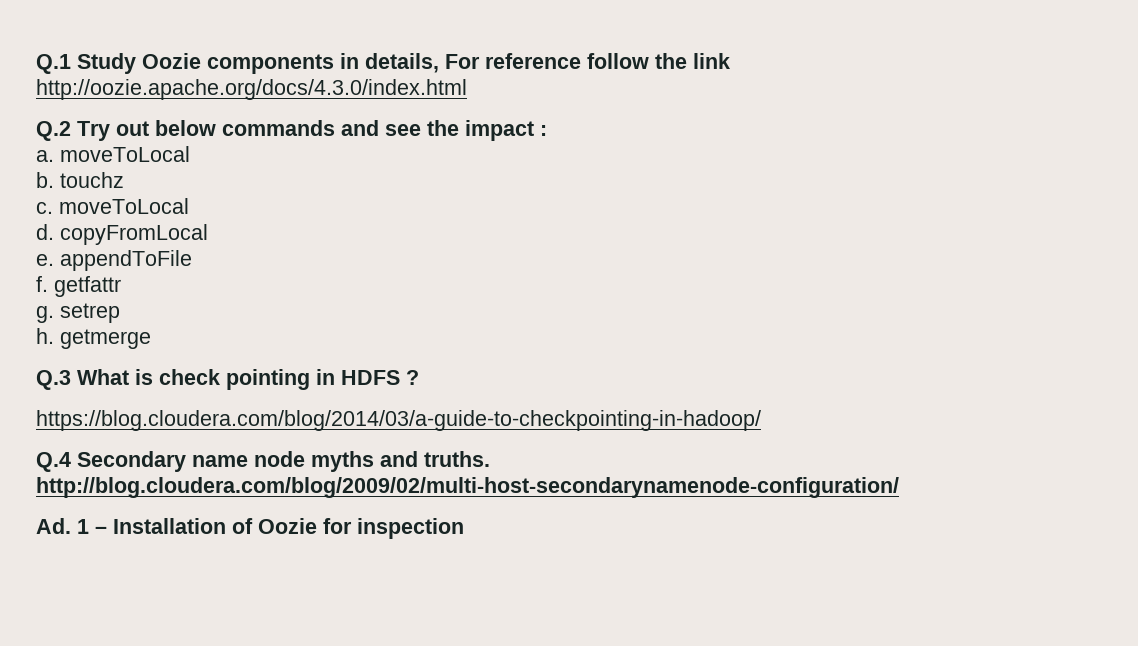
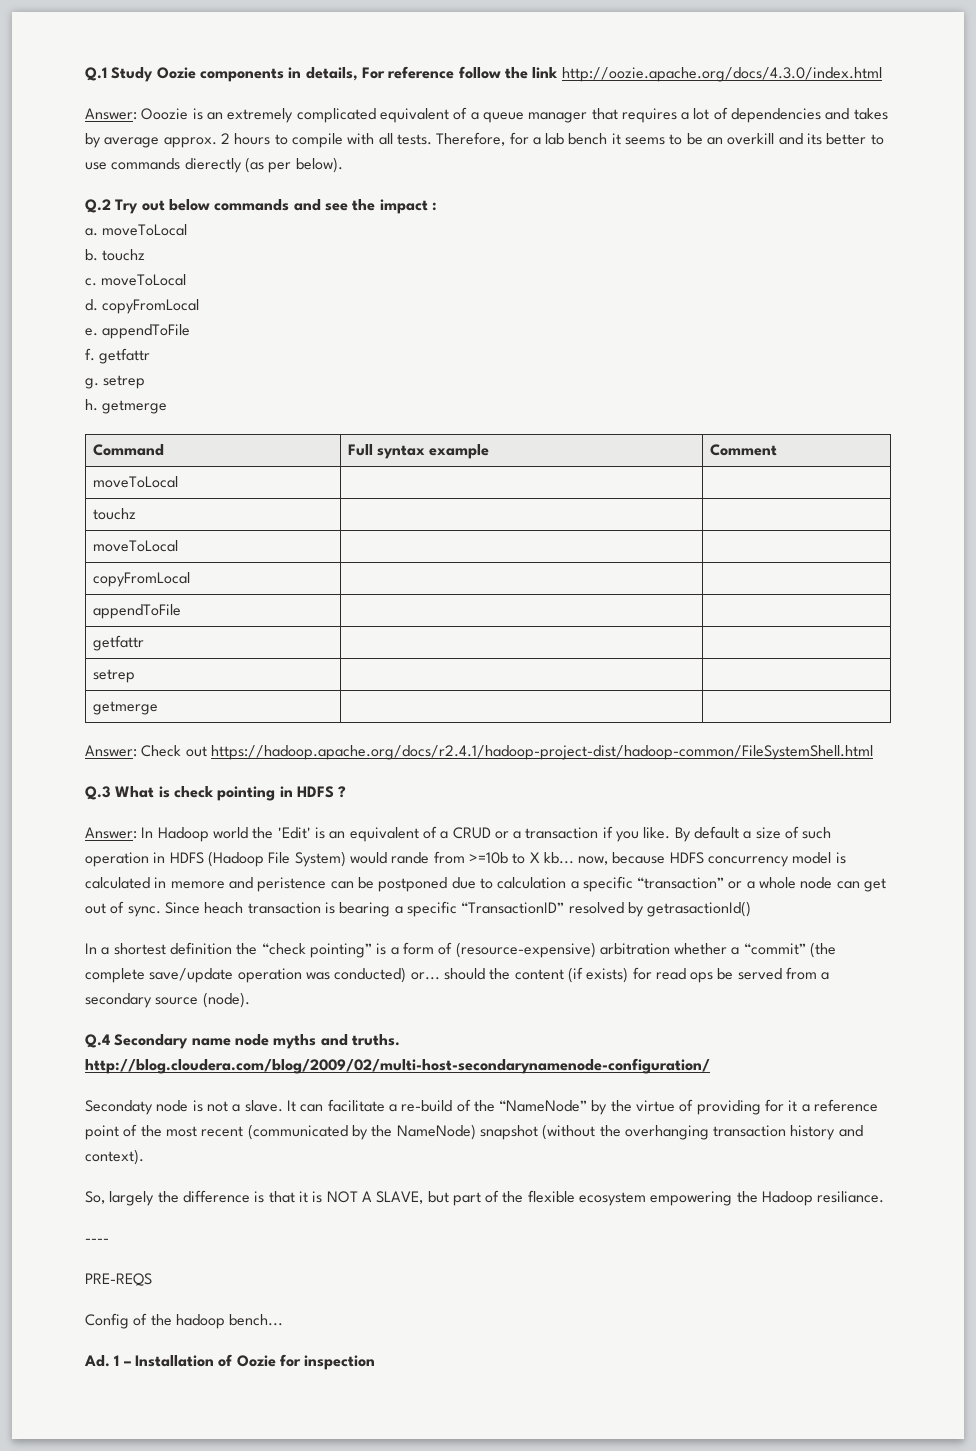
(467, 89) none -> [85,107,888,123] [85,132,884,148] [85,157,343,173] // Answer: Ooozie is an extremely complicated equivalent of a queue manager that requires a lot of dependencies and takes by average approx. 2 hours to compile with all tests. Therefore, for a lab bench it seems to be an overkill and its better to use commands dierectly (as per below).
(151, 339) none -> [92,444,164,456] [347,444,490,459] [709,444,777,456] [92,476,178,488] [92,508,136,520] [92,540,178,552] [92,572,190,587] [92,604,181,619] [92,635,144,651] [92,669,135,683] [92,701,158,715] [85,745,873,760] // Command | Full syntax example | Comment // moveToLocal | | // touchz | | // moveToLocal | | // copyFromLocal | | // appendToFile | | // getfattr | | // setrep | | // getmerge | | // Answer: Check out https://hadoop.apache.org/docs/r2.4.1/hadoop-project-dist/hadoop-common/FileSystemShell.html
[36,410,761,431] https://blog.cloudera.com/blog/2014/03/a-guide-to-checkpointing-in-hadoop/ -> [85,826,832,842] [85,851,846,867] [85,876,887,892] [85,901,752,917] [85,942,837,958] [85,967,830,983] [85,992,250,1008] Answer: In Hadoop world the 'Edit' is an equivalent of a CRUD or a transaction if you like. By default a size of such operation in HDFS (Hadoop File System) would rande from >=10b to X kb... now, because HDFS concurrency model is calculated in memore and peristence can be postponed due to calculation a specific “transaction” or a whole node can get out of sync. Since heach transaction is bearing a specific “TransactionID” resolved by getrasactionId() // In a shortest definition the “check pointing” is a form of (resource-expensive) arbitration whether a “commit” (the complete save/update operation was conducted) or... should the content (if exists) for read ops be served from a secondary source (node).
(899, 487) none -> [85,1099,879,1115] [85,1124,863,1140] [85,1149,144,1165] [85,1190,885,1206] [85,1238,109,1243] [85,1273,152,1286] [85,1313,284,1329] // Secondaty node is not a slave. It can facilitate a re-build of the “NameNode” by the virtue of providing for it a reference point of the most recent (communicated by the NameNode) snapshot (without the overhanging transaction history and context). // So, largely the difference is that it is NOT A SLAVE, but part of the flexible ecosystem empowering the Hadoop resiliance. // ---- // PRE-REQS // Config of the hadoop bench...

